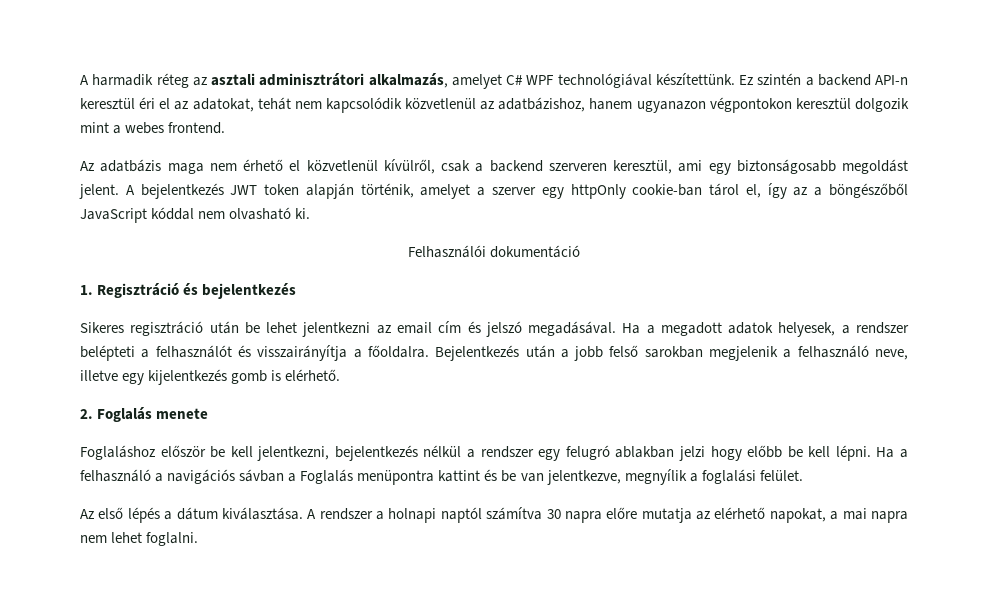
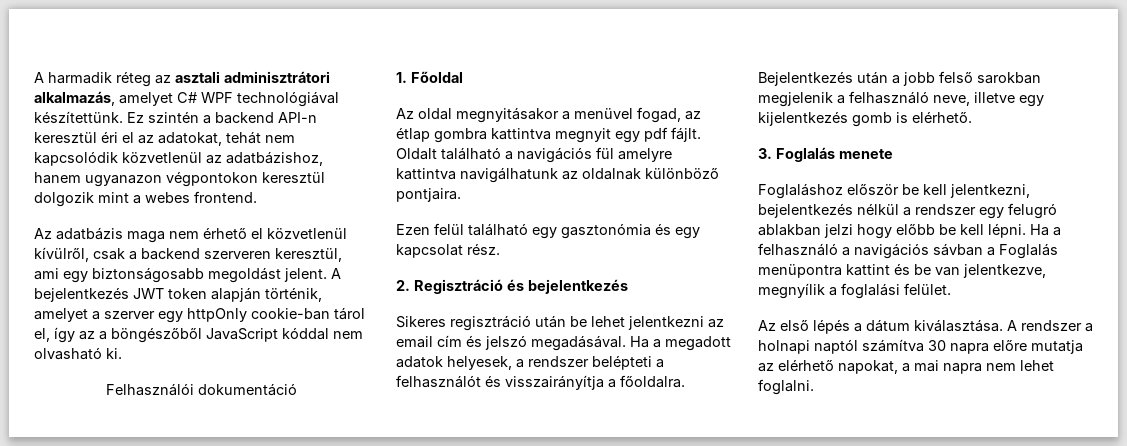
(93, 290) none -> [411,71,463,83] [396,107,701,123] [396,127,701,143] [396,147,672,163] [396,167,719,183] [396,188,461,202] [396,223,700,239] [396,243,500,258] [396,280,410,291] Főoldal // Az oldal megnyitásakor a menüvel fogad, az étlap gombra kattintva megnyit egy pdf fájlt. Oldalt található a navigációs fül amelyre kattintva navigálhatunk az oldalnak különböző pontjaira. // Ezen felül található egy gasztonómia és egy kapcsolat rész. // 2.
[80,409,93,419] 2. -> [758,148,772,159] 3.

